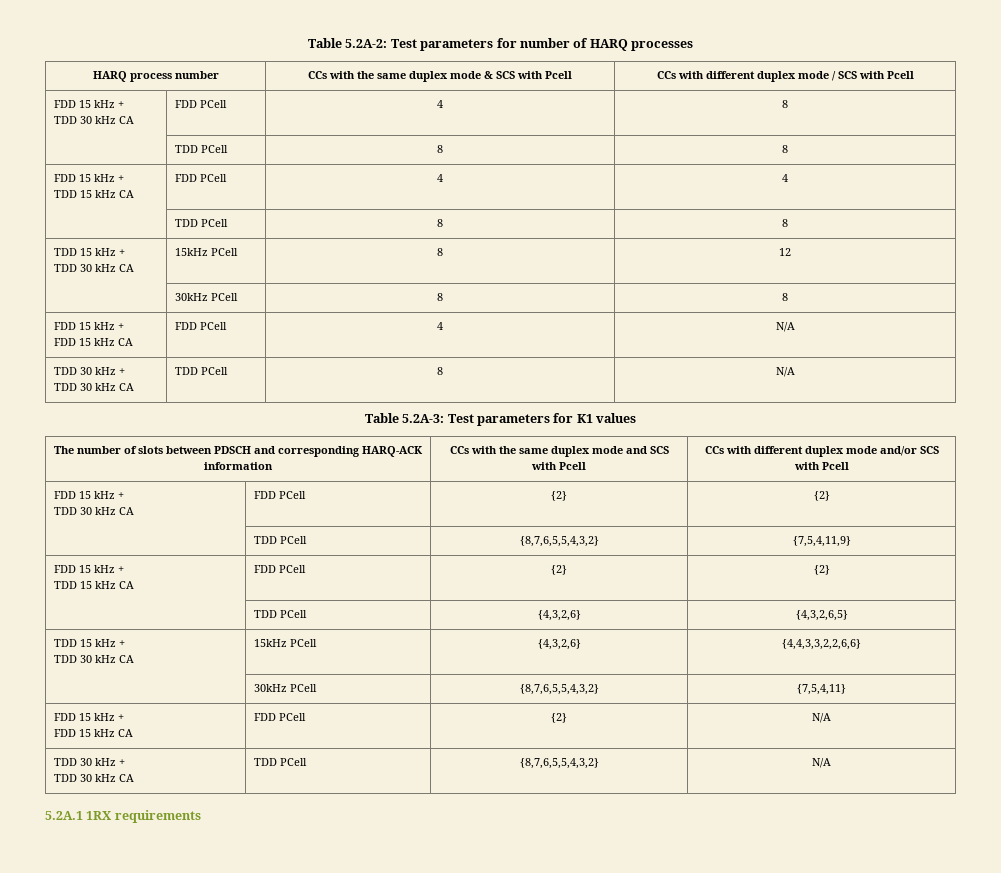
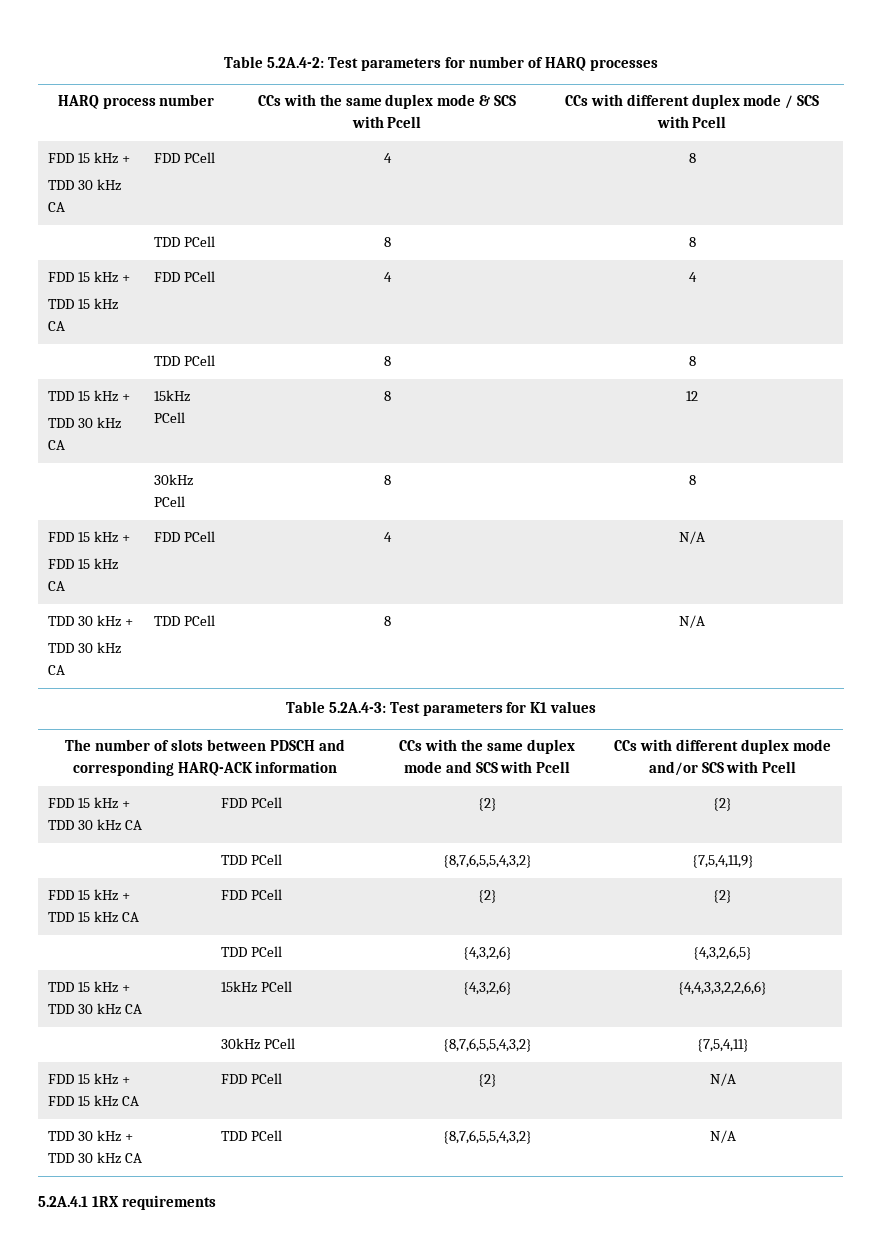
[308,38,388,48] Table 5.2A-2: -> [224,56,325,68] Table 5.2A.4-2:
[402,414,445,423] 5.2A-3: -> [328,702,386,713] 5.2A.4-3:
[45,811,83,820] 5.2A.1 -> [38,1196,88,1207] 5.2A.4.1

